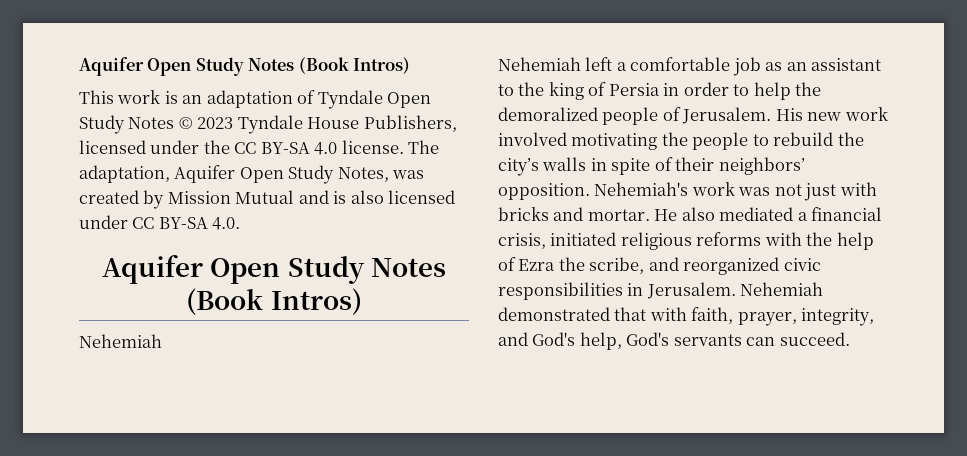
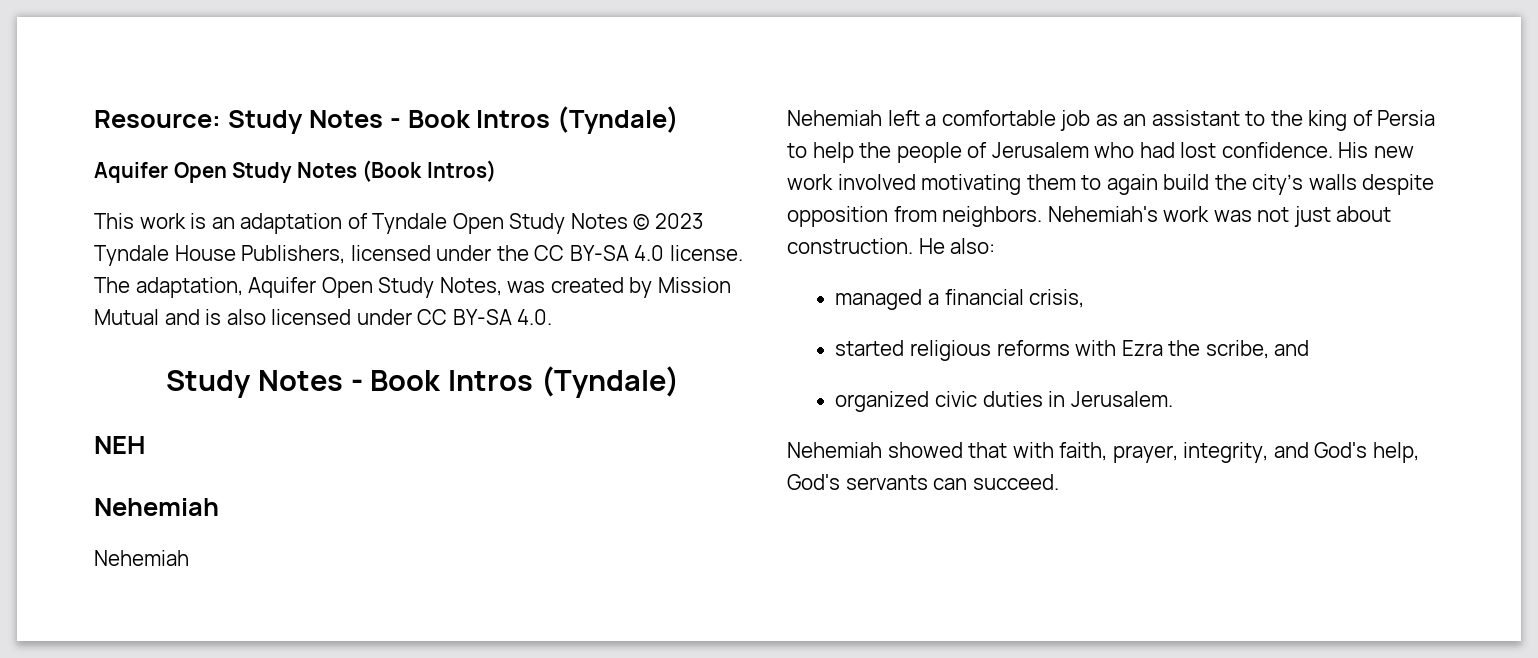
(79, 66) none -> [94,106,680,134] Resource: Study Notes - Book Intros (Tyndale) //
[102,255,446,284] [186,288,362,315] Aquifer Open Study Notes (Book Intros) -> [165,366,680,398] [94,436,145,454] [94,498,219,516] Study Notes - Book Intros (Tyndale) // NEH // Nehemiah
[663,82,729,96] in order -> (1436, 118) none
[498,107,598,121] demoralized -> (892, 150) none
[682,107,772,124] Jerusalem. -> [991,142,1333,158] Jerusalem who had lost confidence.
[661,132,864,150] [498,157,805,176] [498,183,590,200] the people to rebuild the city’s walls in spite of their neighbors’ opposition. -> [1026,174,1435,195] [787,206,1043,227] them to again build the city’s walls despite opposition from neighbors.
[839,182,877,196] [498,207,794,221] with bricks and mortar. He also mediated -> [1336,206,1392,222] [787,238,996,254] [835,289,923,310] about construction. He also: // managed
[550,232,617,246] initiated -> [835,340,905,356] // started
[806,232,874,250] [498,257,516,271] the help of -> (1117, 348) none
[683,257,821,275] [498,282,623,300] reorganized civic responsibilities -> [835,391,1043,412] // organized civic duties
[740,282,824,296] [498,307,610,321] Nehemiah demonstrated -> [787,442,963,458] // Nehemiah showed

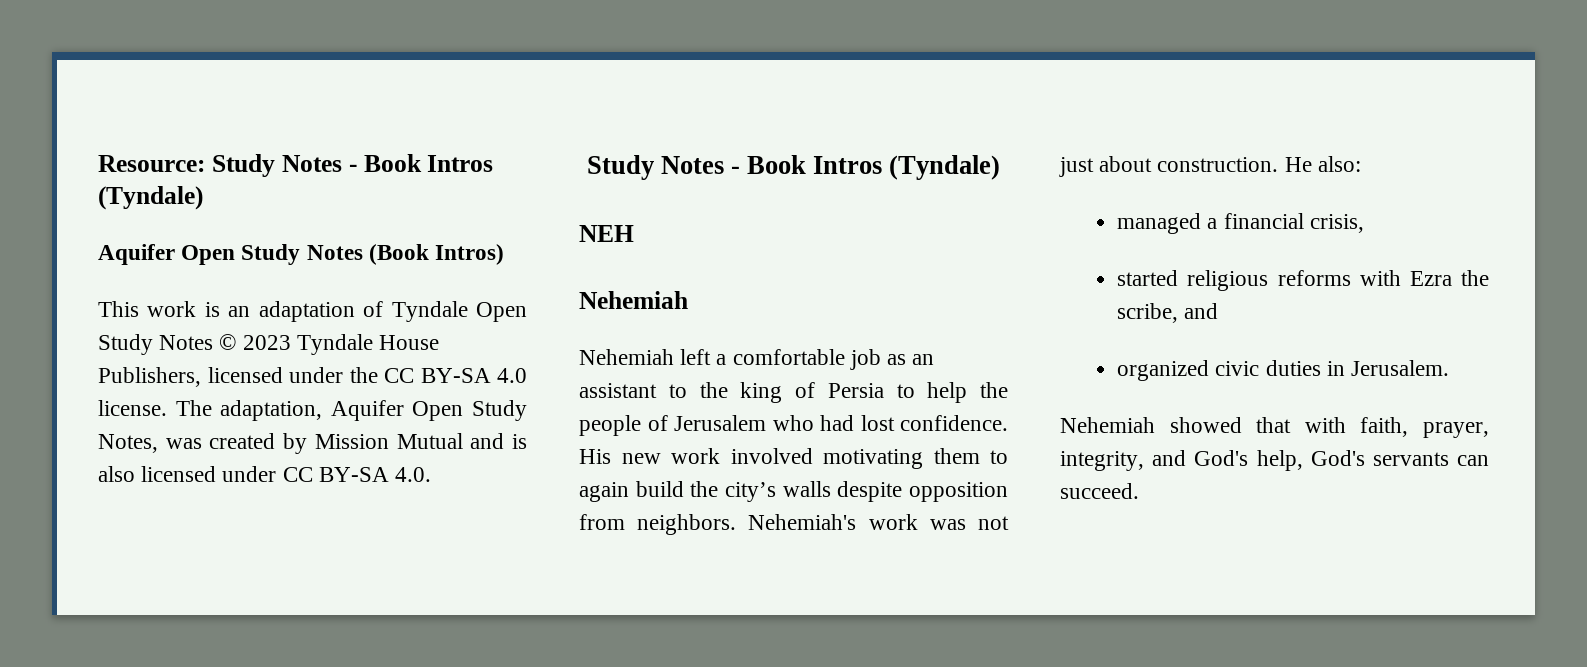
[787,110,882,126] // Nehemiah -> (674, 357) none

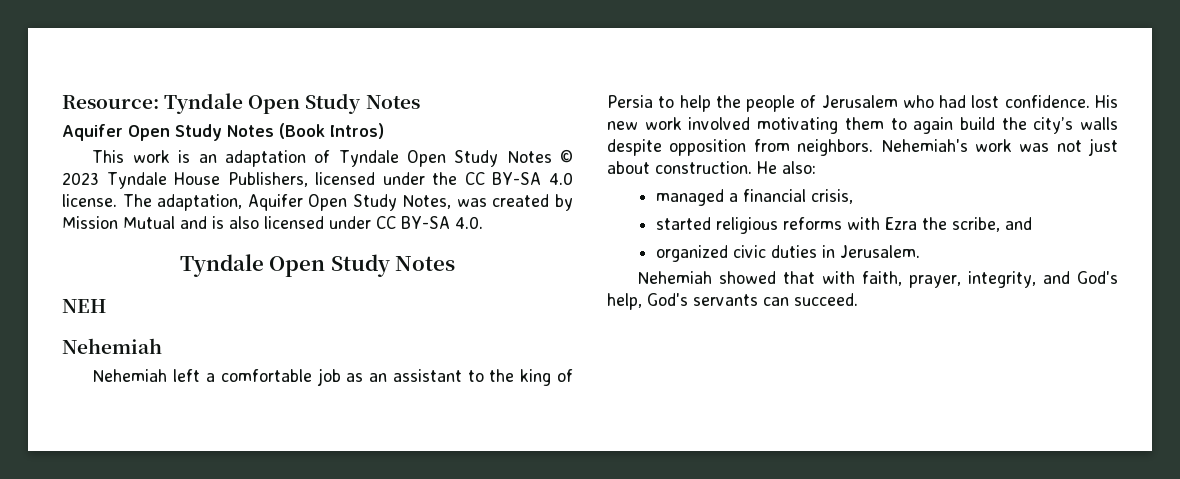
[211,154,494,177] [98,186,203,210] Study Notes - Book Intros (Tyndale) -> [164,93,420,114] Tyndale Open Study Notes
[586,155,1001,180] Study Notes - Book Intros (Tyndale) -> [179,254,456,277] Tyndale Open Study Notes

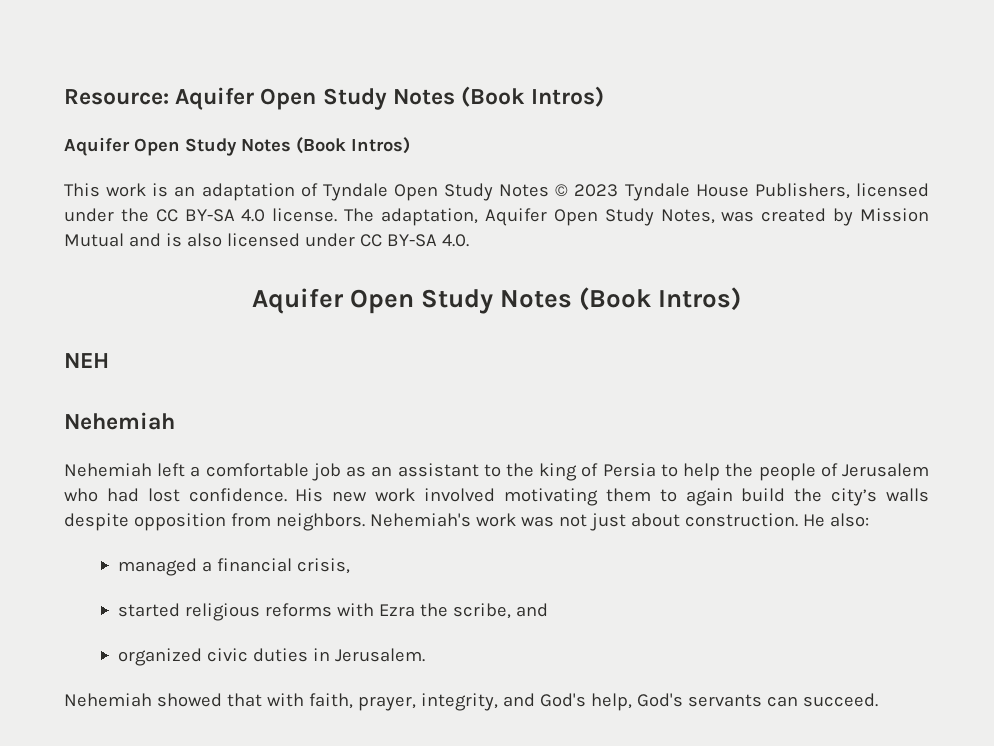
[164,93,420,114] Tyndale Open Study Notes -> [175,86,605,110] Aquifer Open Study Notes (Book Intros)
[179,254,456,277] Tyndale Open Study Notes -> [251,287,742,314] Aquifer Open Study Notes (Book Intros)

